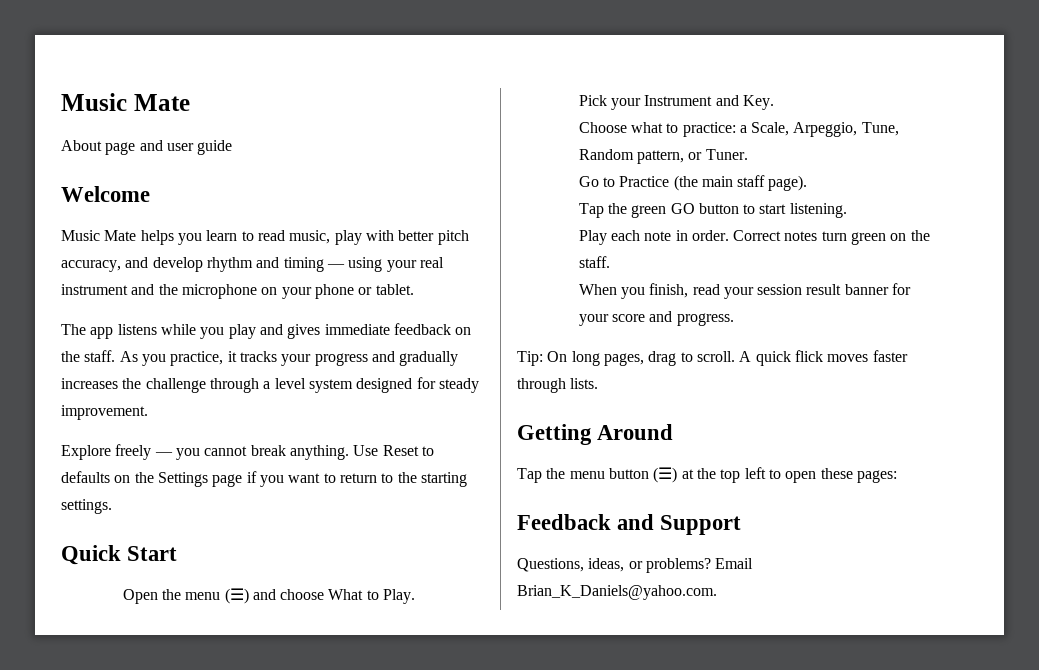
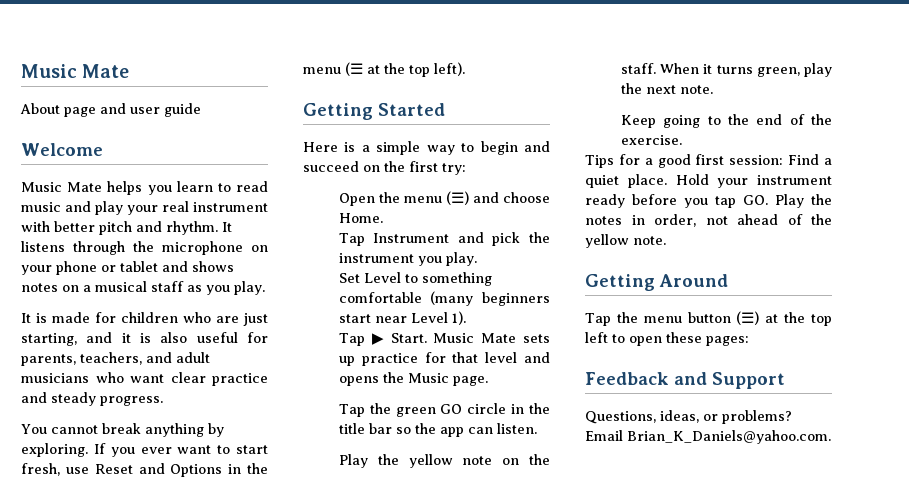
[289,230,469,245] [61,257,444,272] [61,284,155,295] music, play with better pitch accuracy, and develop rhythm and timing — using your real instrument and -> [21,201,268,215] [21,221,232,235] [21,241,125,255] music and play your real instrument with better pitch and rhythm. It listens through
[375,284,414,295] [61,323,472,339] [61,350,459,366] [61,377,479,393] [61,405,148,420] [61,444,434,460] [61,471,467,487] [61,499,112,514] [61,545,178,565] tablet. // The app listens while you play and gives immediate feedback on the staff. As you practice, it tracks your progress and gradually increases the challenge through a level system designed for steady improvement. // Explore freely — you cannot break anything. Use Reset to defaults on the Settings page if you want to return to the starting settings. // Quick Start -> [120,261,234,272] [21,281,265,295] [21,312,268,326] [21,332,268,346] [21,352,210,366] [21,372,268,386] [21,392,163,406] [21,423,224,437] [21,443,268,457] [21,463,268,477] [303,62,465,77] [303,103,445,120] [303,141,550,155] [303,161,466,175] tablet and shows notes on a musical staff as you play. // It is made for children who are just starting, and it is also useful for parents, teachers, and adult musicians who want clear practice and steady progress. // You cannot break anything by exploring. If you ever want to start fresh, use Reset and Options in the menu (☰ at the top left). // Getting Started // Here is a simple way to begin and succeed on the first try:
[328,589,416,604] [578,95,774,110] [578,122,899,137] [578,149,748,164] [578,175,808,191] [578,203,847,218] [578,230,930,245] [578,256,610,268] [578,283,912,299] [578,311,734,326] [517,350,908,366] [517,378,599,393] What to Play. // Pick your Instrument and Key. // Choose what to practice: a Scale, Arpeggio, Tune, Random pattern, or Tuner. // Go to Practice (the main staff page). // Tap the green GO button to start listening. // Play each note in order. Correct notes turn green on the staff. // When you finish, read your session result banner for your score and progress. // Tip: On long pages, drag to scroll. A quick flick moves faster through lists. -> [338,213,383,223] [338,232,550,246] [338,252,477,266] [338,272,492,286] [338,291,550,306] [338,311,466,325] [338,333,550,346] [338,352,550,366] [338,372,488,386] [338,403,550,417] [338,423,537,437] [338,454,550,468] [620,63,832,77] [620,83,713,94] [620,114,832,128] [620,135,682,145] [585,154,832,168] [585,174,832,188] [585,194,832,208] [585,214,832,227] [585,234,666,248] Home. // Tap Instrument and pick the instrument you play. // Set Level to something comfortable (many beginners start near Level 1). // Tap ▶ Start. Music Mate sets up practice for that level and opens the Music page. // Tap the green GO circle in the title bar so the app can listen. // Play the yellow note on the staff. When it turns green, play the next note. // Keep going to the end of the exercise. // Tips for a good first session: Find a quiet place. Hold your instrument ready before you tap GO. Play the notes in order, not ahead of the yellow note.

